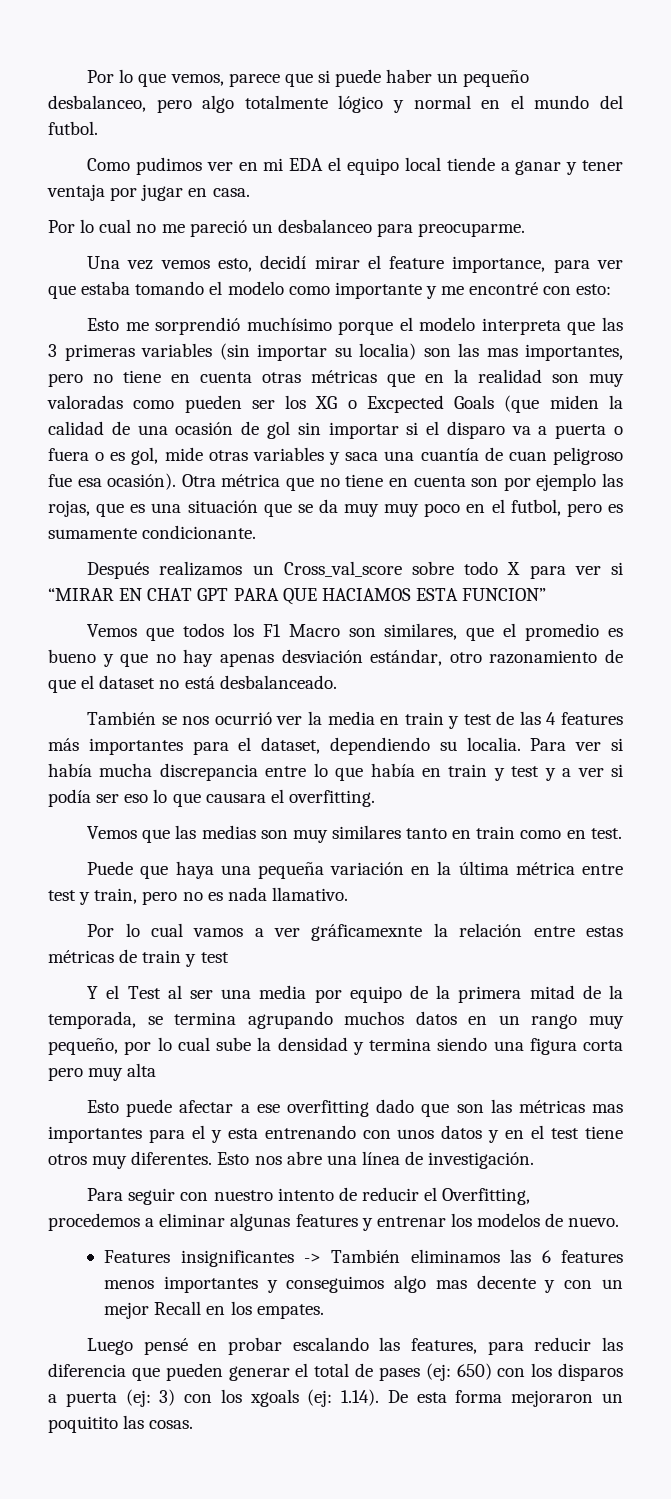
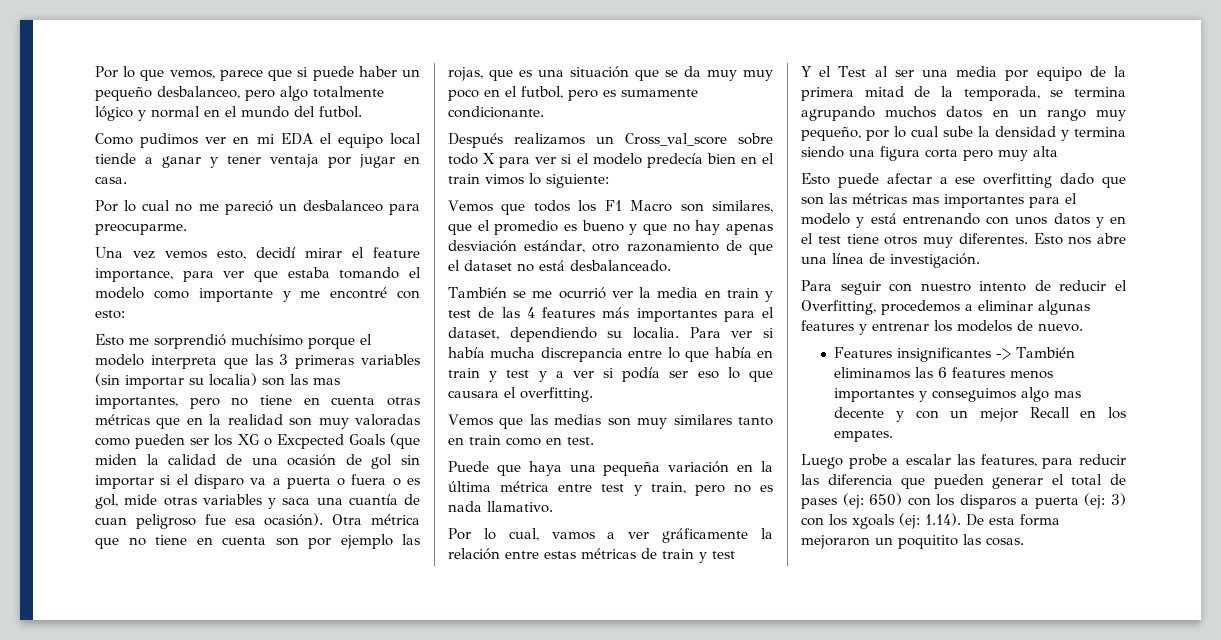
[48,588,547,605] “MIRAR EN CHAT GPT PARA QUE HACIAMOS ESTA FUNCION” -> [576,153,774,168] [448,173,609,188] el modelo predecía bien en el train vimos lo siguiente:
[182,716,210,725] nos -> [532,291,553,298] me
[150,923,183,937] cual -> [508,528,539,541] cual,
[311,924,423,941] gráficamexnte -> [662,528,749,543] gráficamente
[210,1128,258,1143] y esta -> [801,213,897,228] modelo y está
[143,1337,369,1355] pensé en probar escalando -> [848,454,952,469] probe a escalar

